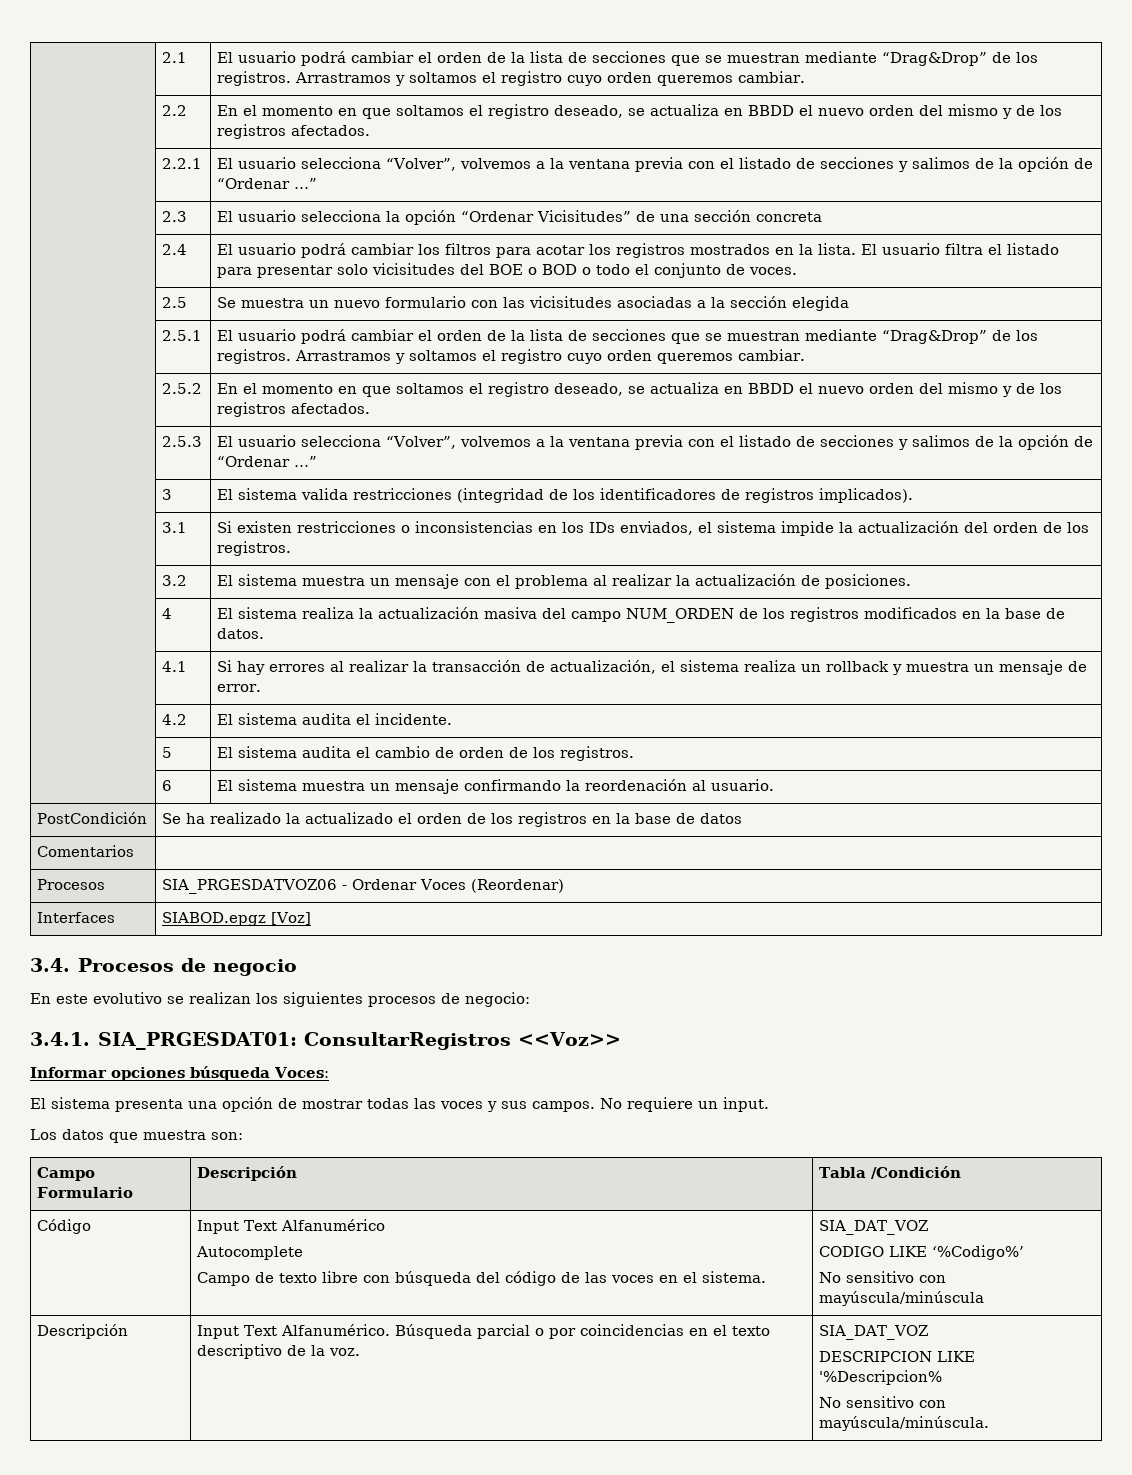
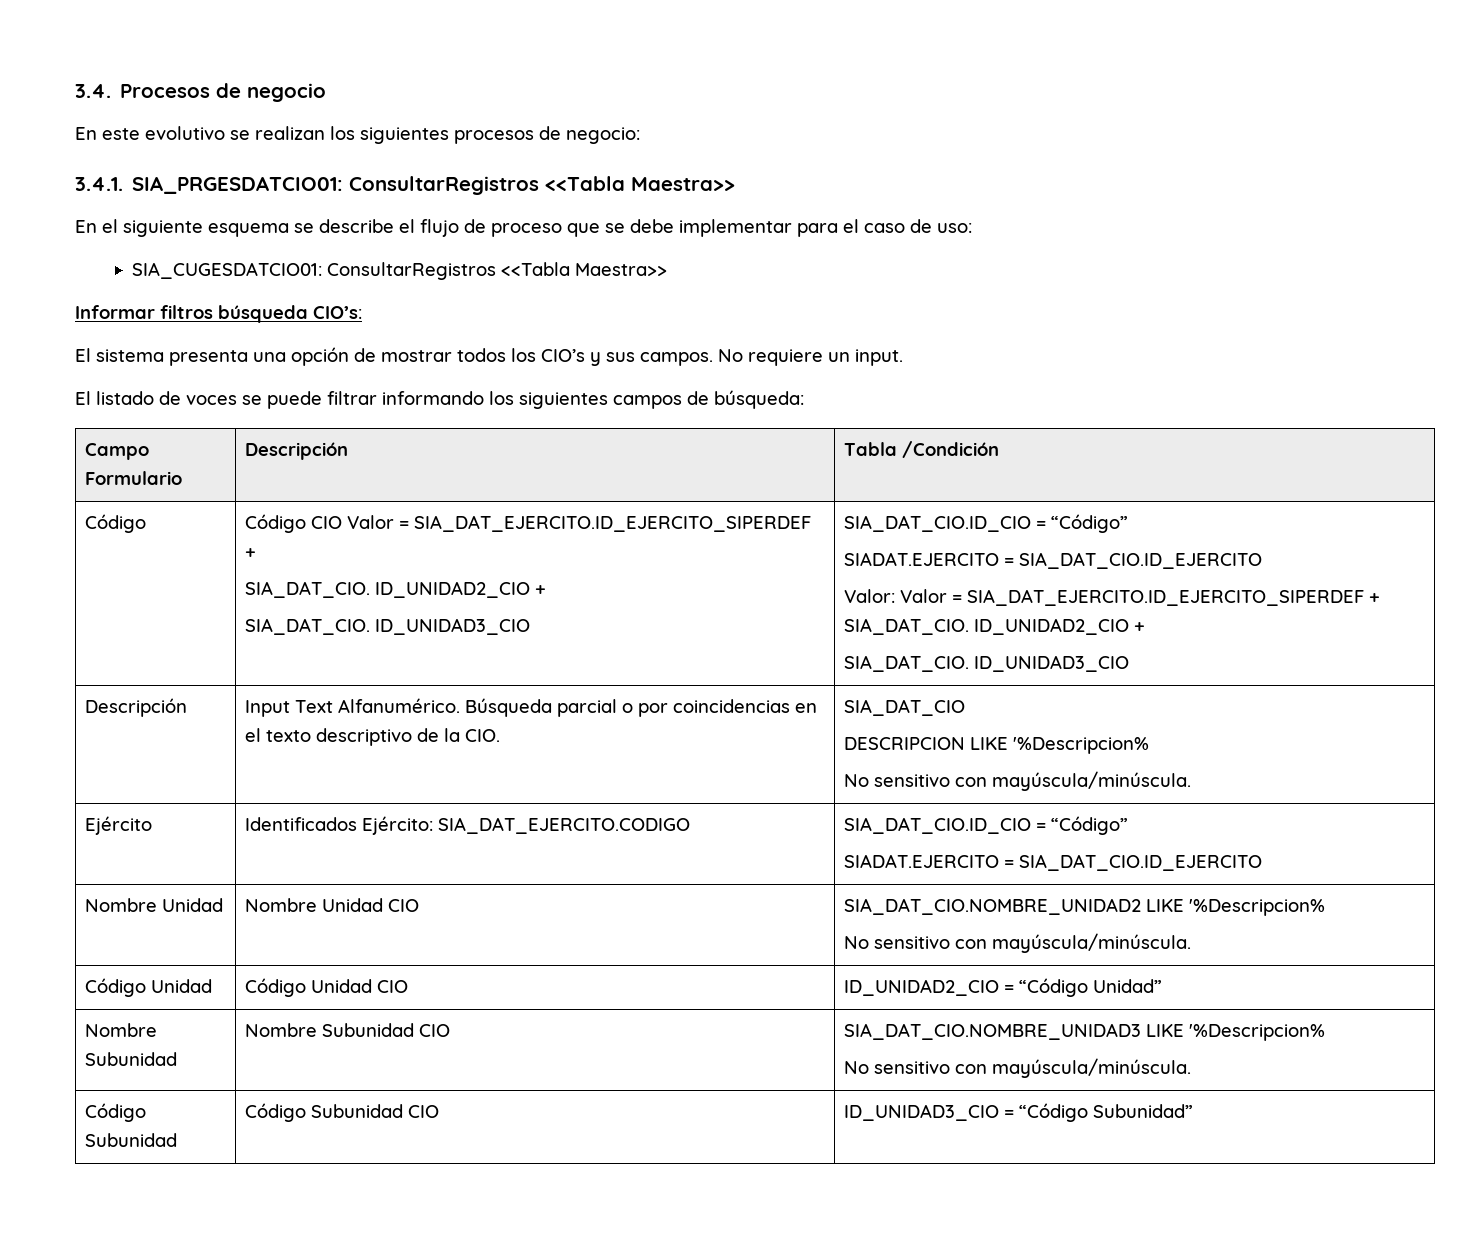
[162,52,188,63] [217,51,1039,66] [217,71,806,86] [162,105,188,116] [217,104,1063,119] [217,124,371,139] [162,158,203,169] [217,157,1094,172] [217,178,318,189] [162,211,188,222] [217,210,823,225] [162,244,188,255] [217,243,1060,258] [217,263,798,278] [162,297,188,308] [217,296,850,311] [162,330,203,341] [217,329,1039,344] [217,349,806,364] [162,383,203,394] [217,382,1063,397] [217,402,371,417] [162,436,203,447] [217,435,1094,450] [217,456,318,467] [162,489,173,500] [217,488,914,503] [162,522,188,533] [217,521,1090,536] [217,541,292,556] [162,575,188,586] [217,574,912,589] [162,608,173,619] [217,607,1066,623] [217,628,265,639] [162,661,188,672] [217,660,1088,675] [217,684,262,692] [162,714,188,725] [217,713,453,725] [162,747,173,758] [217,746,635,761] [162,780,173,791] [217,779,775,794] [37,812,148,824] [162,812,743,827] [37,845,135,857] [37,879,106,890] [162,879,565,894] [37,912,116,923] [162,912,312,926] | 2.1 | El usuario podrá cambiar el orden de la lista de secciones que se muestran mediante “Drag&Drop” de los registros. Arrastramos y soltamos el registro cuyo orden queremos cambiar. // | 2.2 | En el momento en que soltamos el registro deseado, se actualiza en BBDD el nuevo orden del mismo y de los registros afectados. // | 2.2.1 | El usuario selecciona “Volver”, volvemos a la ventana previa con el listado de secciones y salimos de la opción de “Ordenar …” // | 2.3 | El usuario selecciona la opción “Ordenar Vicisitudes” de una sección concreta // | 2.4 | El usuario podrá cambiar los filtros para acotar los registros mostrados en la lista. El usuario filtra el listado para presentar solo vicisitudes del BOE o BOD o todo el conjunto de voces. // | 2.5 | Se muestra un nuevo formulario con las vicisitudes asociadas a la sección elegida // | 2.5.1 | El usuario podrá cambiar el orden de la lista de secciones que se muestran mediante “Drag&Drop” de los registros. Arrastramos y soltamos el registro cuyo orden queremos cambiar. // | 2.5.2 | En el momento en que soltamos el registro deseado, se actualiza en BBDD el nuevo orden del mismo y de los registros afectados. // | 2.5.3 | El usuario selecciona “Volver”, volvemos a la ventana previa con el listado de secciones y salimos de la opción de “Ordenar …” // | 3 | El sistema valida restricciones (integridad de los identificadores de registros implicados). // | 3.1 | Si existen restricciones o inconsistencias en los IDs enviados, el sistema impide la actualización del orden de los registros. // | 3.2 | El sistema muestra un mensaje con el problema al realizar la actualización de posiciones. // | 4 | El sistema realiza la actualización masiva del campo NUM_ORDEN de los registros modificados en la base de datos. // | 4.1 | Si hay errores al realizar la transacción de actualización, el sistema realiza un rollback y muestra un mensaje de error. // | 4.2 | El sistema audita el incidente. // | 5 | El sistema audita el cambio de orden de los registros. // | 6 | El sistema muestra un mensaje confirmando la reordenación al usuario. // PostCondición | Se ha realizado la actualizado el orden de los registros en la base de datos // Comentarios | // Procesos | SIA_PRGESDATVOZ06 - Ordenar Voces (Reordenar) // Interfaces | SIABOD.epgz [Voz] // -> (75, 91) none
[97,1032,622,1050] [30,1066,329,1081] SIA_PRGESDAT01: ConsultarRegistros <<Voz>> // Informar opciones búsqueda Voces: -> [132,176,736,195] [75,219,972,237] [132,262,668,280] [75,305,362,323] SIA_PRGESDATCIO01: ConsultarRegistros <<Tabla Maestra>> // En el siguiente esquema se describe el flujo de proceso que se debe implementar para el caso de uso: // SIA_CUGESDATCIO01: ConsultarRegistros <<Tabla Maestra>> // Informar filtros búsqueda CIO’s:
[367,1098,483,1109] todas las voces -> [457,348,585,362] todos los CIO’s
[30,1129,243,1143] Los datos que muestra son: -> [75,390,804,409] El listado de voces se puede filtrar informando los siguientes campos de búsqueda:
[197,1219,386,1234] [196,1246,304,1260] [197,1271,767,1286] [819,1220,929,1235] [819,1245,1025,1260] [819,1271,947,1283] [819,1291,985,1306] Input Text Alfanumérico // Autocomplete // Campo de texto libre con búsqueda del código de las voces en el sistema. | SIA_DAT_VOZ // CODIGO LIKE ‘%Codigo%’ // No sensitivo con mayúscula/minúscula -> [245,514,812,533] [245,548,257,558] [245,581,547,598] [245,618,531,635] [844,514,1129,533] [844,552,1263,569] [844,589,1381,606] [844,618,1146,635] [844,655,1130,672] Código CIO Valor = SIA_DAT_EJERCITO.ID_EJERCITO_SIPERDEF + // SIA_DAT_CIO. ID_UNIDAD2_CIO + // SIA_DAT_CIO. ID_UNIDAD3_CIO | SIA_DAT_CIO.ID_CIO = “Código” // SIADAT.EJERCITO = SIA_DAT_CIO.ID_EJERCITO // Valor: Valor = SIA_DAT_EJERCITO.ID_EJERCITO_SIPERDEF + SIA_DAT_CIO. ID_UNIDAD2_CIO + // SIA_DAT_CIO. ID_UNIDAD3_CIO
[329,1348,361,1356] [819,1325,929,1340] voz. | SIA_DAT_VOZ -> [465,729,501,742] [844,699,966,716] CIO. | SIA_DAT_CIO
(990, 1423) none -> [85,816,153,835] [245,816,691,835] [844,816,1129,835] [844,854,1263,871] [85,898,224,912] [245,898,420,912] [844,898,1326,916] [844,933,1192,953] [85,978,213,997] [245,978,409,997] [844,978,1163,997] [85,1023,158,1037] [85,1052,178,1066] [245,1023,451,1037] [844,1023,1326,1041] [844,1058,1192,1078] [85,1103,147,1122] [85,1133,178,1147] [245,1103,440,1122] [844,1103,1194,1122] // Ejército | Identificados Ejército: SIA_DAT_EJERCITO.CODIGO | SIA_DAT_CIO.ID_CIO = “Código” // SIADAT.EJERCITO = SIA_DAT_CIO.ID_EJERCITO // Nombre Unidad | Nombre Unidad CIO | SIA_DAT_CIO.NOMBRE_UNIDAD2 LIKE '%Descripcion% // No sensitivo con mayúscula/minúscula. // Código Unidad | Código Unidad CIO | ID_UNIDAD2_CIO = “Código Unidad” // Nombre Subunidad | Nombre Subunidad CIO | SIA_DAT_CIO.NOMBRE_UNIDAD3 LIKE '%Descripcion% // No sensitivo con mayúscula/minúscula. // Código Subunidad | Código Subunidad CIO | ID_UNIDAD3_CIO = “Código Subunidad”

